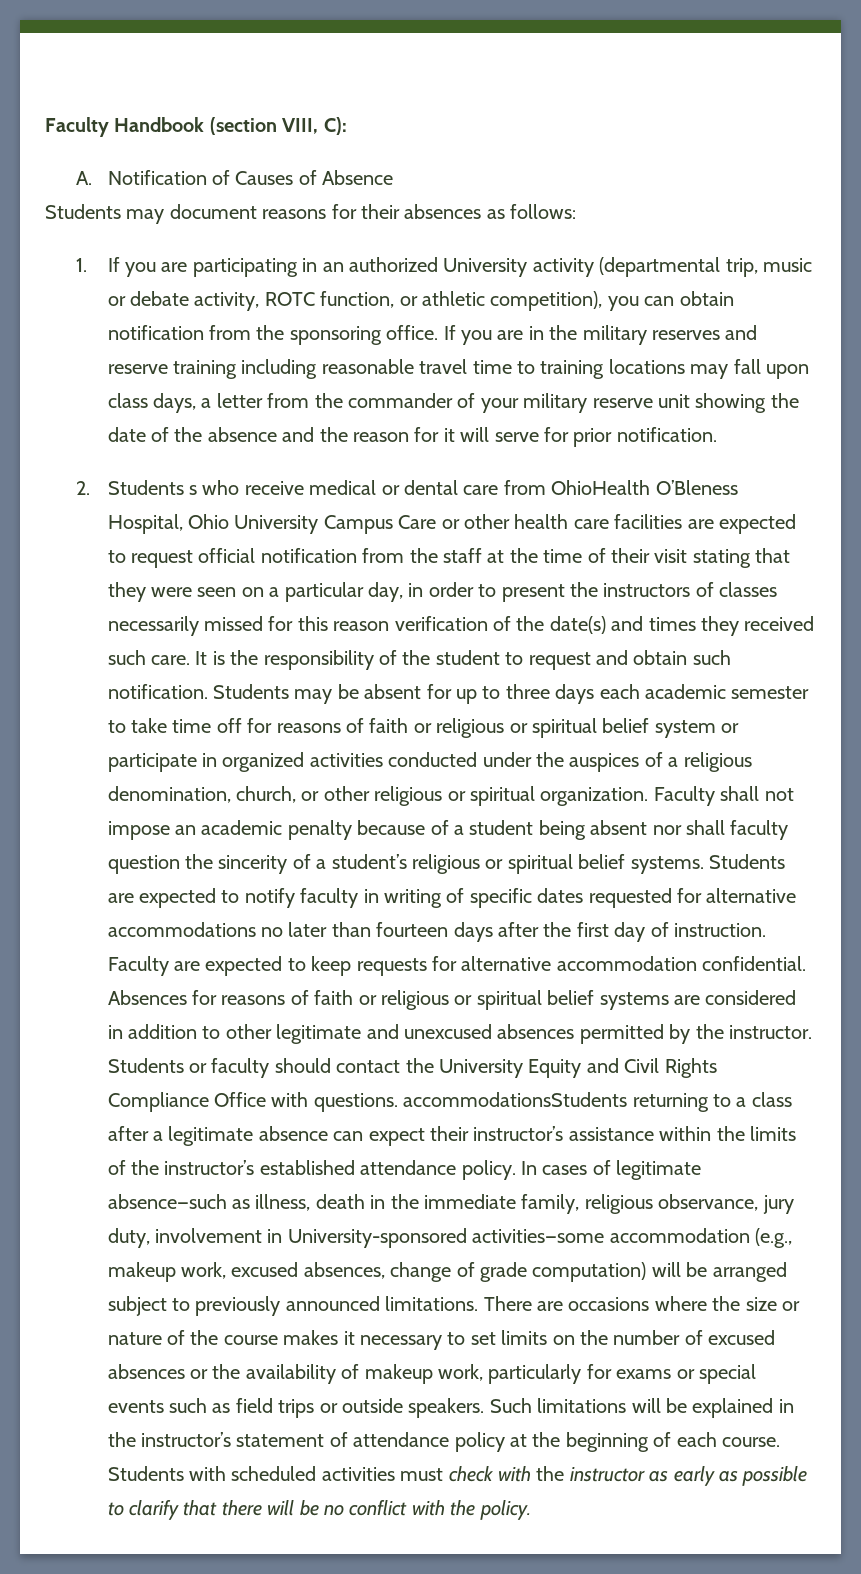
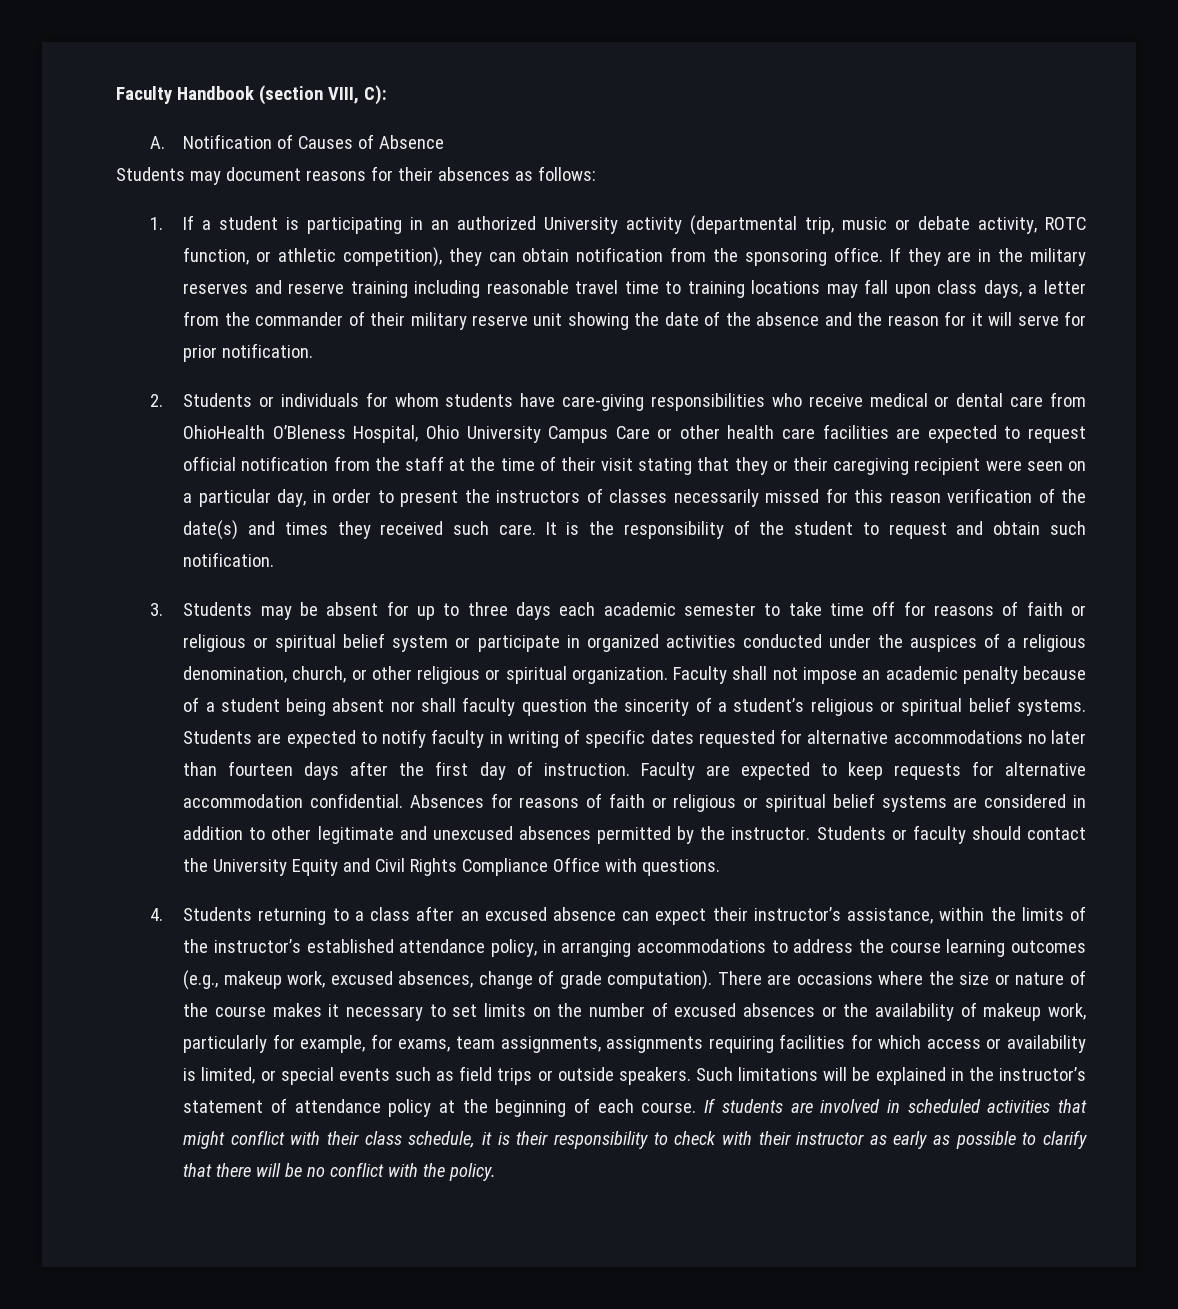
[125,262,188,277] you are -> [202,216,300,230] a student is
[607,296,639,311] you -> [448,248,482,266] they
[461,330,493,345] you -> [907,248,941,266] they
[480,398,519,413] your -> [370,312,406,326] their
[189,485,198,495] s -> [259,392,766,411] or individuals for whom students have care-giving responsibilities
(146, 592) none -> [772,457,981,475] or their caregiving recipient
(208, 691) none -> [149,603,163,616] // 3.
[403,1092,628,1107] accommodationsStudents -> [149,907,253,921] // 4. Students
[153,1126,254,1146] a legitimate -> [460,907,547,921] an excused
[568,1127,654,1141] assistance -> [847,908,934,924] assistance,
[461,1160,702,1180] [107,1194,794,1214] [107,1228,750,1248] policy. In cases of legitimate absence—such as illness, death in the immediate family, religious observance, jury duty, involvement in University-sponsored activities—some accommodation -> [490,939,1086,957] policy, in arranging accommodations to address the course learning outcomes
[532,1262,787,1282] [107,1296,479,1316] computation) will be arranged subject to previously announced limitations. -> [607,970,713,990] computation).
[616,1369,672,1379] exams -> [300,1034,1086,1053] [183,1067,256,1084] example, for exams, team assignments, assignments requiring facilities for which access or availability is limited,
[107,1466,444,1481] Students with scheduled activities must -> [704,1098,1088,1113] [183,1130,668,1149] If students are involved in scheduled activities that might conflict with their class schedule, it is their responsibility to
[536,1466,565,1481] the -> [758,1131,791,1145] their

